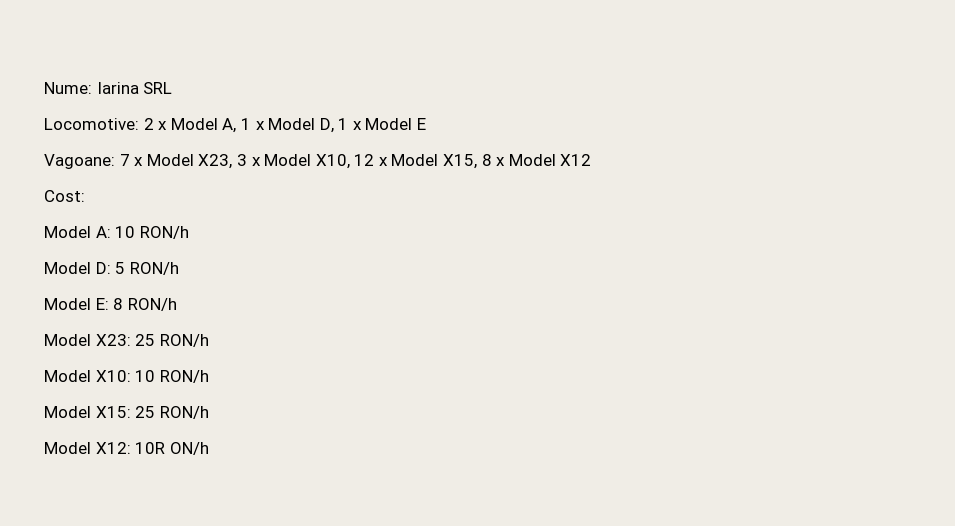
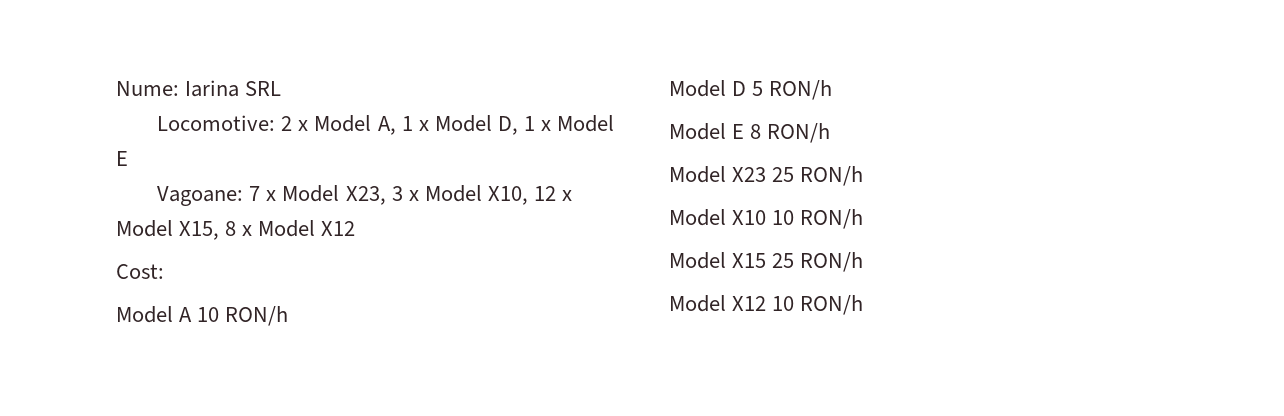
[95,226,189,239] [44,262,111,274] A: 10 RON/h // Model D: -> [179,306,289,326] [669,80,747,97] A 10 RON/h // Model D
[95,298,109,310] E: -> [732,124,745,139] E
[95,334,209,347] [44,370,209,383] [44,406,209,419] [44,442,209,455] X23: 25 RON/h // Model X10: 10 RON/h // Model X15: 25 RON/h // Model X12: 10R ON/h -> [732,166,864,186] [669,209,864,229] [669,252,864,272] [669,295,864,315] X23 25 RON/h // Model X10 10 RON/h // Model X15 25 RON/h // Model X12 10 RON/h

